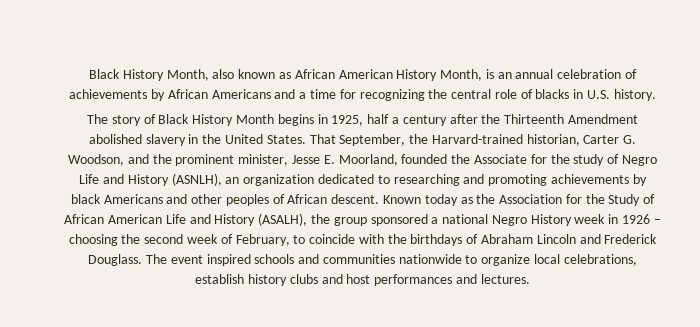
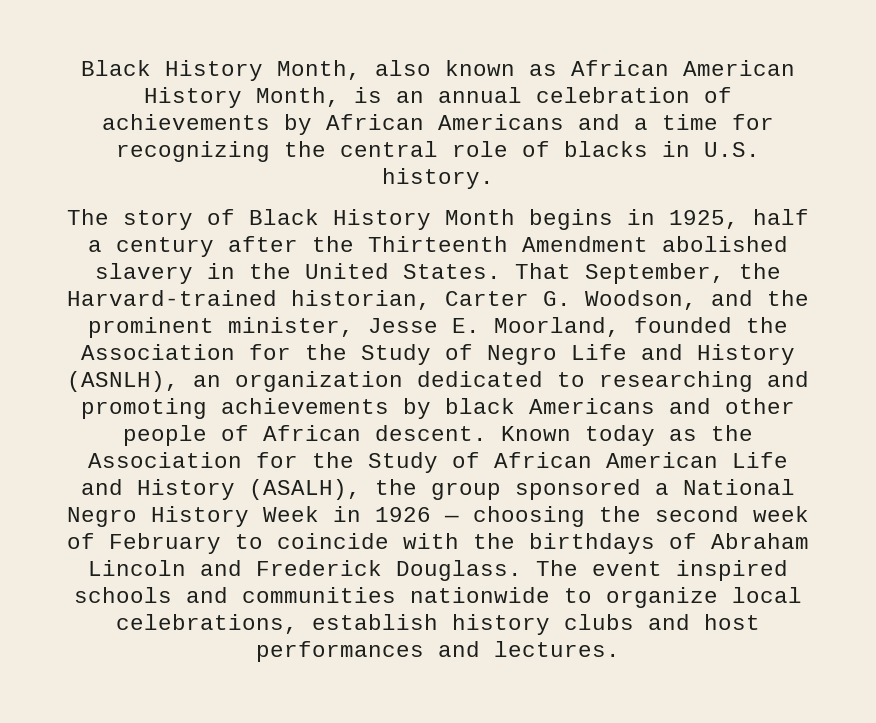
[473,154,605,166] Associate for the study -> [81,344,431,365] Association for the Study
[225,194,269,206] peoples -> [123,425,207,446] people
[442,214,489,224] national -> [683,479,795,495] National
[574,214,606,224] week -> [263,506,319,522] Week
[653,219,661,224] – -> [444,515,459,522] —
[235,234,290,246] February, -> [109,533,221,554] February

